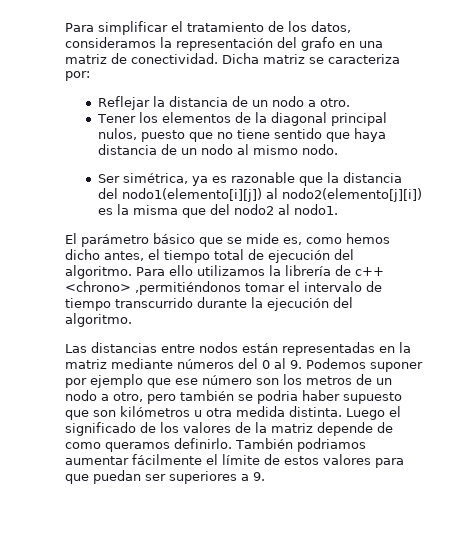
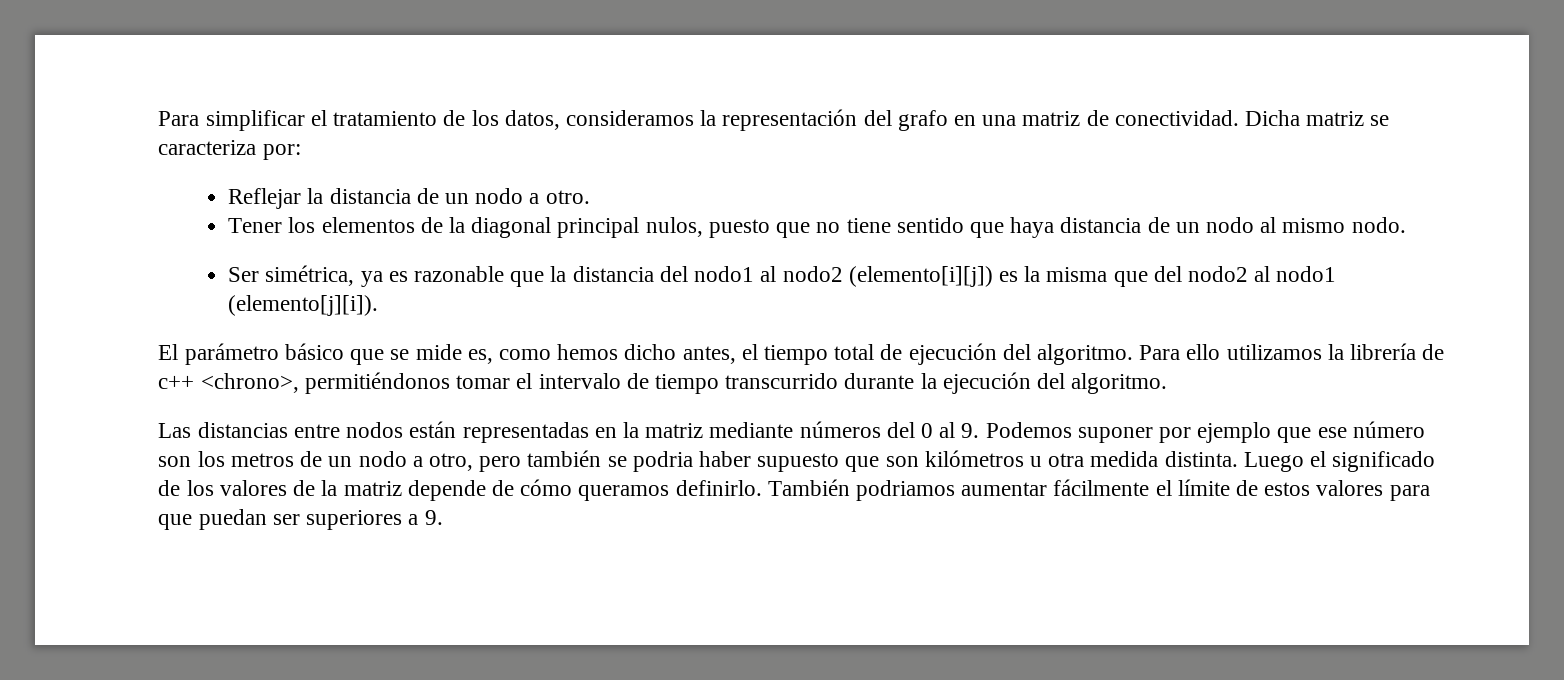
[121,188,422,202] nodo1(elemento[i][j]) al nodo2(elemento[j][i]) -> [694,266,993,287] nodo1 al nodo2 (elemento[i][j])
[293,204,338,215] nodo1. -> [1276,266,1337,282] [228,295,379,316] nodo1 (elemento[j][i]).
[65,281,242,295] <chrono> ,permitiéndonos -> [200,372,450,394] <chrono>, permitiéndonos
[65,442,102,449] como -> [520,479,573,496] cómo

